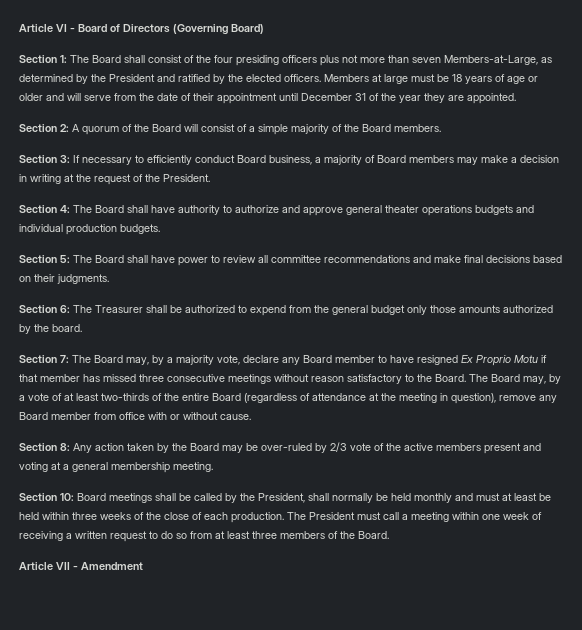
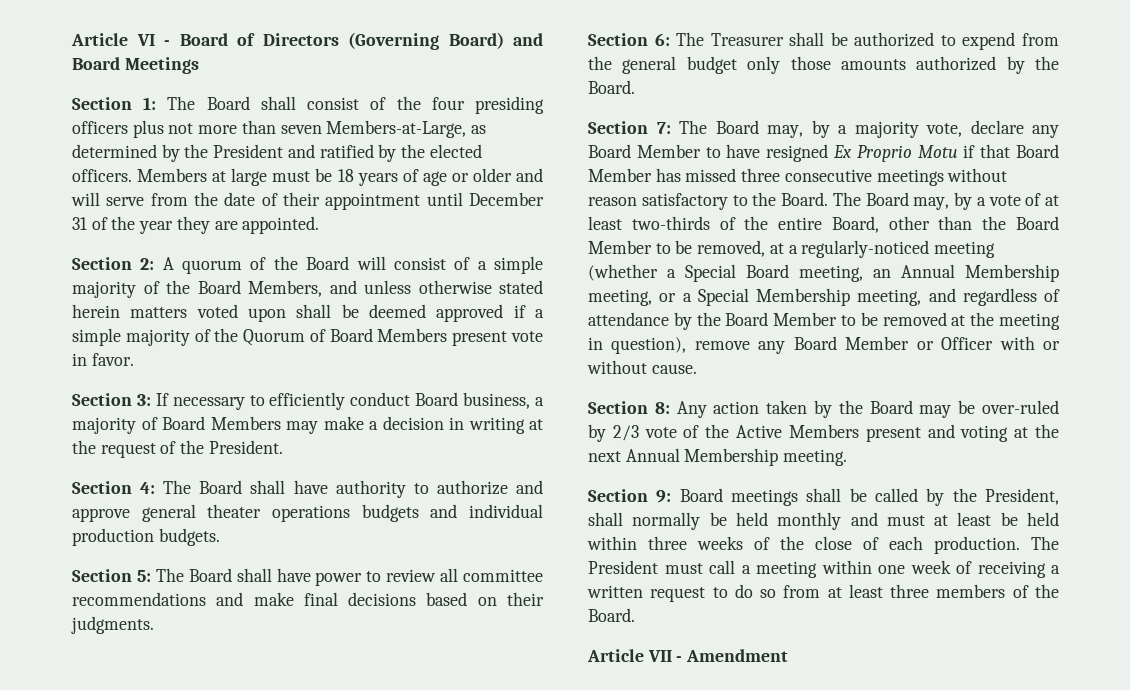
(264, 29) none -> [513,33,543,46] [72,57,199,74] and Board Meetings
[394,124,441,132] members. -> [248,280,543,297] [72,304,544,322] [72,328,543,346] [72,353,134,366] Members, and unless otherwise stated herein matters voted upon shall be deemed approved if a simple majority of the Quorum of Board Members present vote in favor.
[409,155,454,163] members -> [210,416,281,430] Members
[52,324,82,332] board. -> [588,80,635,94] Board.
[335,355,375,363] member -> [636,144,701,158] Member
[40,374,80,382] member -> [1016,144,1059,158] [588,168,652,182] Board Member
[212,393,366,403] Board (regardless of attendance -> [831,216,1059,233] [588,240,996,258] [588,264,1059,282] [588,288,1060,306] [588,312,947,330] Board, other than the Board Member to be removed, at a regularly-noticed meeting (whether a Special Board meeting, an Annual Membership meeting, or a Special Membership meeting, and regardless of attendance by the Board Member to be removed
[51,412,145,420] member from office -> [845,336,994,350] Member or Officer
[404,443,481,451] active members -> [736,424,859,438] Active Members
[63,462,170,473] a general membership -> [1035,424,1059,438] [588,448,779,466] the next Annual Membership
[60,493,74,501] 10: -> [656,490,672,503] 9:

